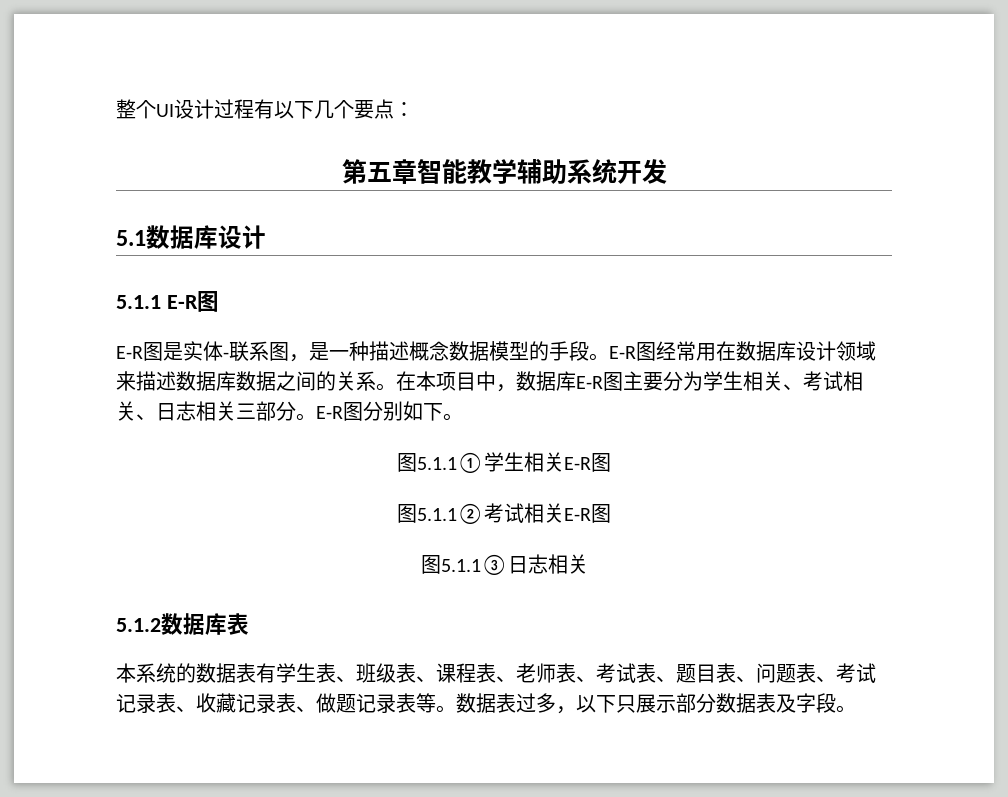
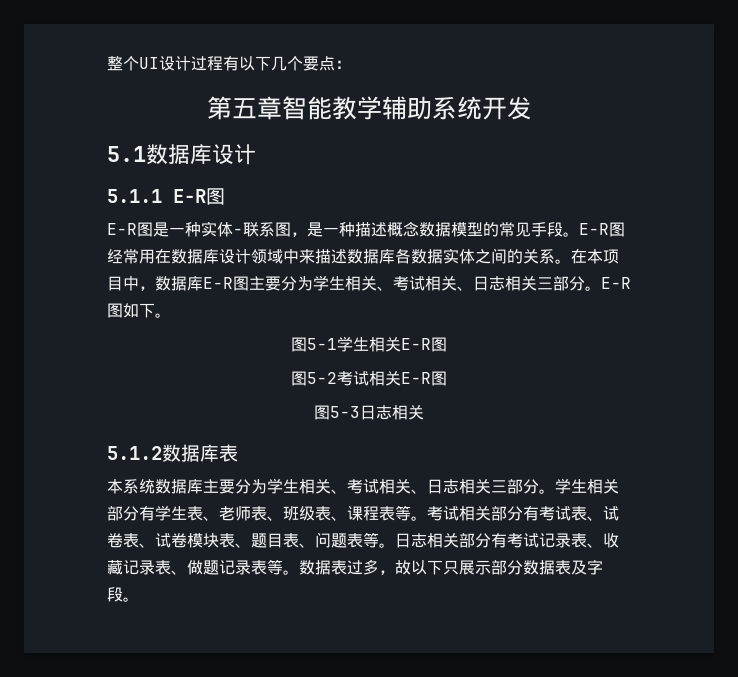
(183, 351) none -> [169,222,201,237] 一种
(549, 351) none -> [499,222,531,237] 常见
(876, 351) none -> [283,249,299,264] 中
[236,371,276,391] 数据 -> [395,248,475,264] 各数据实体
[363,401,403,421] 分别 -> (123, 310) none
[417,452,484,473] 5.1.1① -> [307,338,337,350] 5-1
[417,503,484,524] 5.1.1② -> [307,372,337,384] 5-2
[440,554,508,575] 5.1.1③ -> [330,406,360,418] 5-3
[176,663,256,683] 的数据表 -> [155,478,619,494] [107,506,139,521] 数据库主要分为学生相关、考试相关、日志相关三部分。学生相关部分
(356, 679) none -> [219,506,283,521] 老师表、
[496,663,636,683] 、老师表、考试 -> [395,505,619,521] [107,533,219,548] 等。考试相关部分有考试表、试卷表、试卷模块
[816,676,836,682] 、 -> [363,532,507,548] 等。日志相关部分有
(576, 710) none -> [395,560,411,575] 故

